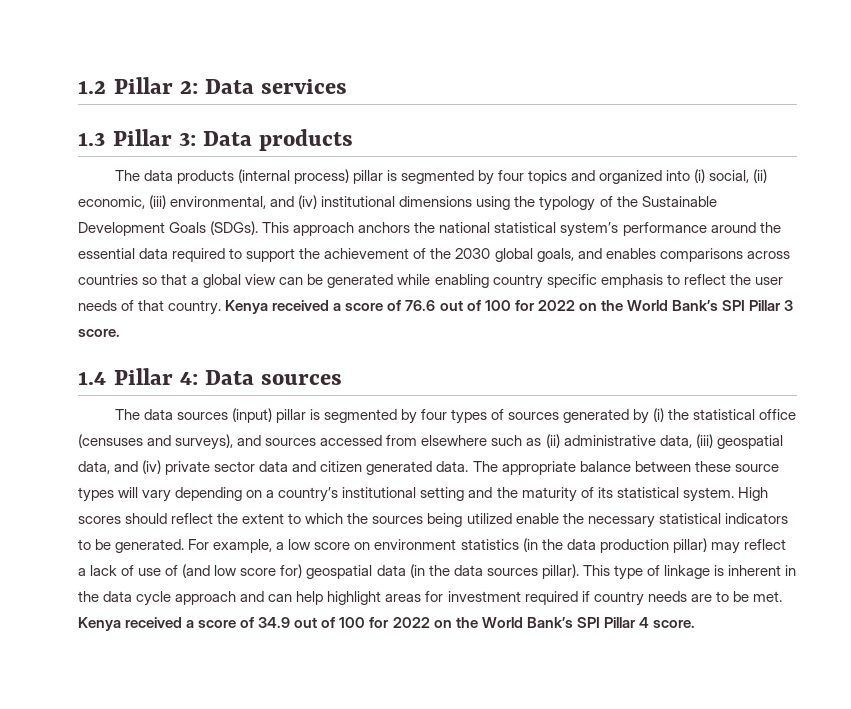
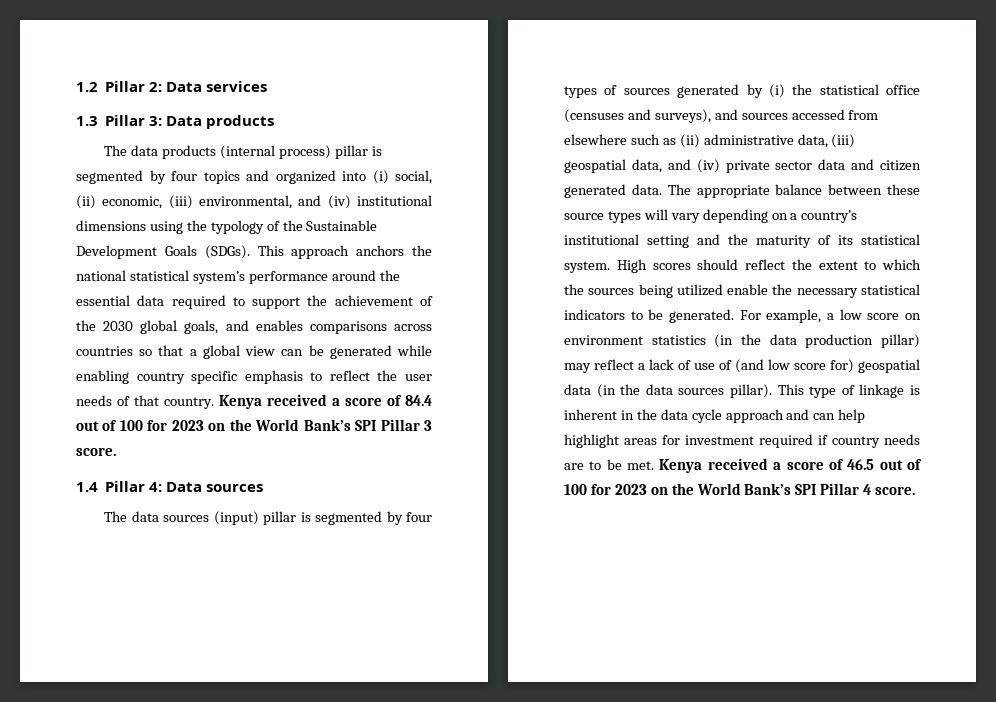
[405,300,575,311] 76.6 out of 100 for 2022 -> [405,395,432,406] [76,420,204,431] 84.4 out of 100 for 2023
[258,617,430,628] 34.9 out of 100 for 2022 -> [847,459,922,470] [564,484,647,495] 46.5 out of 100 for 2023

